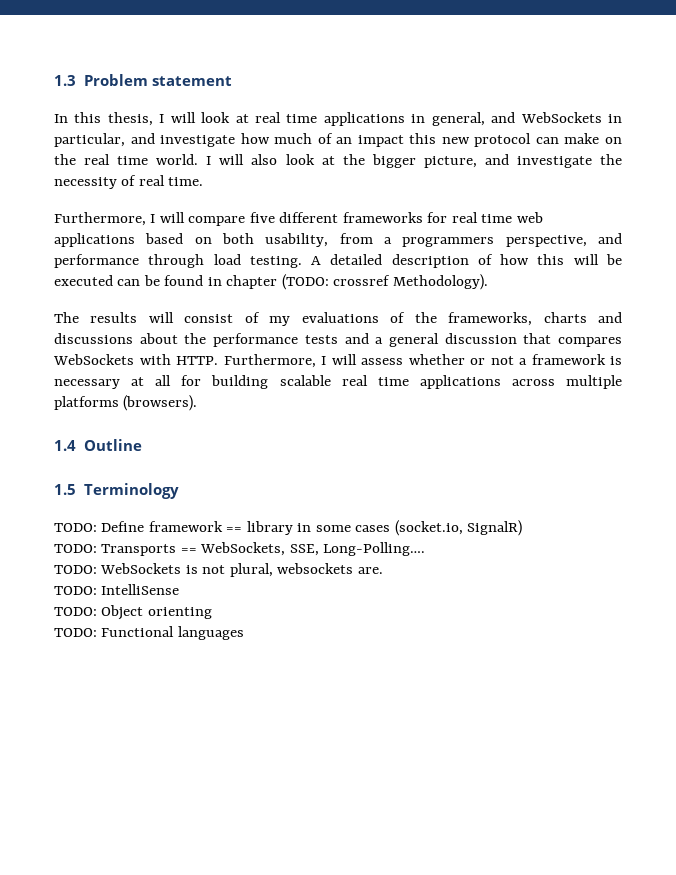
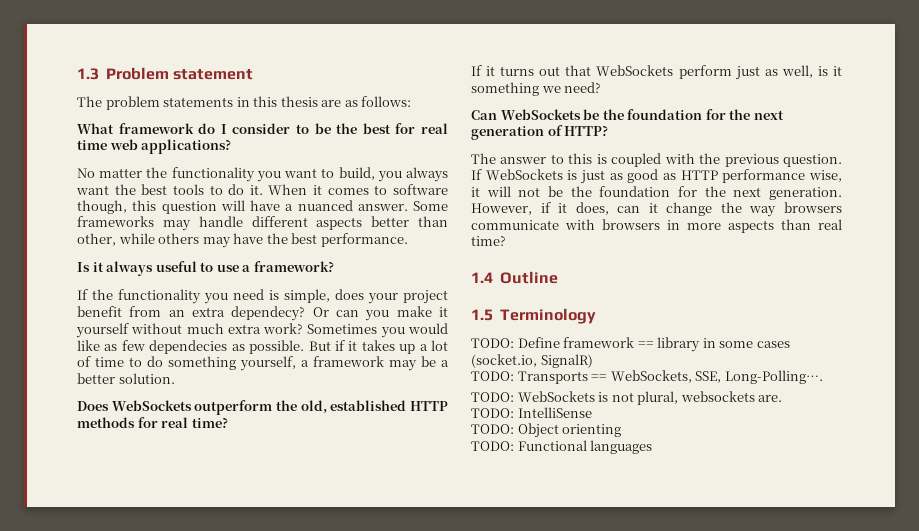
[54,112,623,126] [54,133,623,147] [54,154,622,168] [54,175,204,189] [54,212,543,226] [54,233,622,247] [54,254,622,268] [54,274,488,290] [54,312,622,326] [54,333,622,347] [53,354,622,368] [54,375,623,389] [54,395,198,411] In this thesis, I will look at real time applications in general, and WebSockets in particular, and investigate how much of an impact this new protocol can make on the real time world. I will also look at the bigger picture, and investigate the necessity of real time. // Furthermore, I will compare five different frameworks for real time web applications based on both usability, from a programmers perspective, and performance through load testing. A detailed description of how this will be executed can be found in chapter (TODO: crossref Methodology). // The results will consist of my evaluations of the frameworks, charts and discussions about the performance tests and a general discussion that compares WebSockets with HTTP. Furthermore, I will assess whether or not a framework is necessary at all for building scalable real time applications across multiple platforms (browsers). -> [77,96,412,110] [77,123,449,134] [77,139,232,154] [77,167,448,182] [76,184,448,195] [77,200,448,214] [77,216,448,231] [77,233,408,248] [77,261,334,276] [77,289,448,304] [77,306,448,321] [76,323,448,338] [77,340,449,354] [77,356,449,371] [77,373,175,384] [77,400,448,415] [77,417,228,428] [471,65,842,80] [471,82,602,96] [471,109,784,120] [471,125,609,140] [471,153,842,167] [471,169,842,184] [471,186,842,200] [471,202,842,217] [471,219,842,233] [471,236,506,246] The problem statements in this thesis are as follows: // What framework do I consider to be the best for real time web applications? // No matter the functionality you want to build, you always want the best tools to do it. When it comes to software though, this question will have a nuanced answer. Some frameworks may handle different aspects better than other, while others may have the best performance. // Is it always useful to use a framework? // If the functionality you need is simple, does your project benefit from an extra dependecy? Or can you make it yourself without much extra work? Sometimes you would like as few dependecies as possible. But if it takes up a lot of time to do something yourself, a framework may be a better solution. // Does WebSockets outperform the old, established HTTP methods for real time? // If it turns out that WebSockets perform just as well, is it something we need? // Can WebSockets be the foundation for the next generation of HTTP? // The answer to this is coupled with the previous question. If WebSockets is just as good as HTTP performance wise, it will not be the foundation for the next generation. However, if it does, can it change the way browsers communicate with browsers in more aspects than real time?

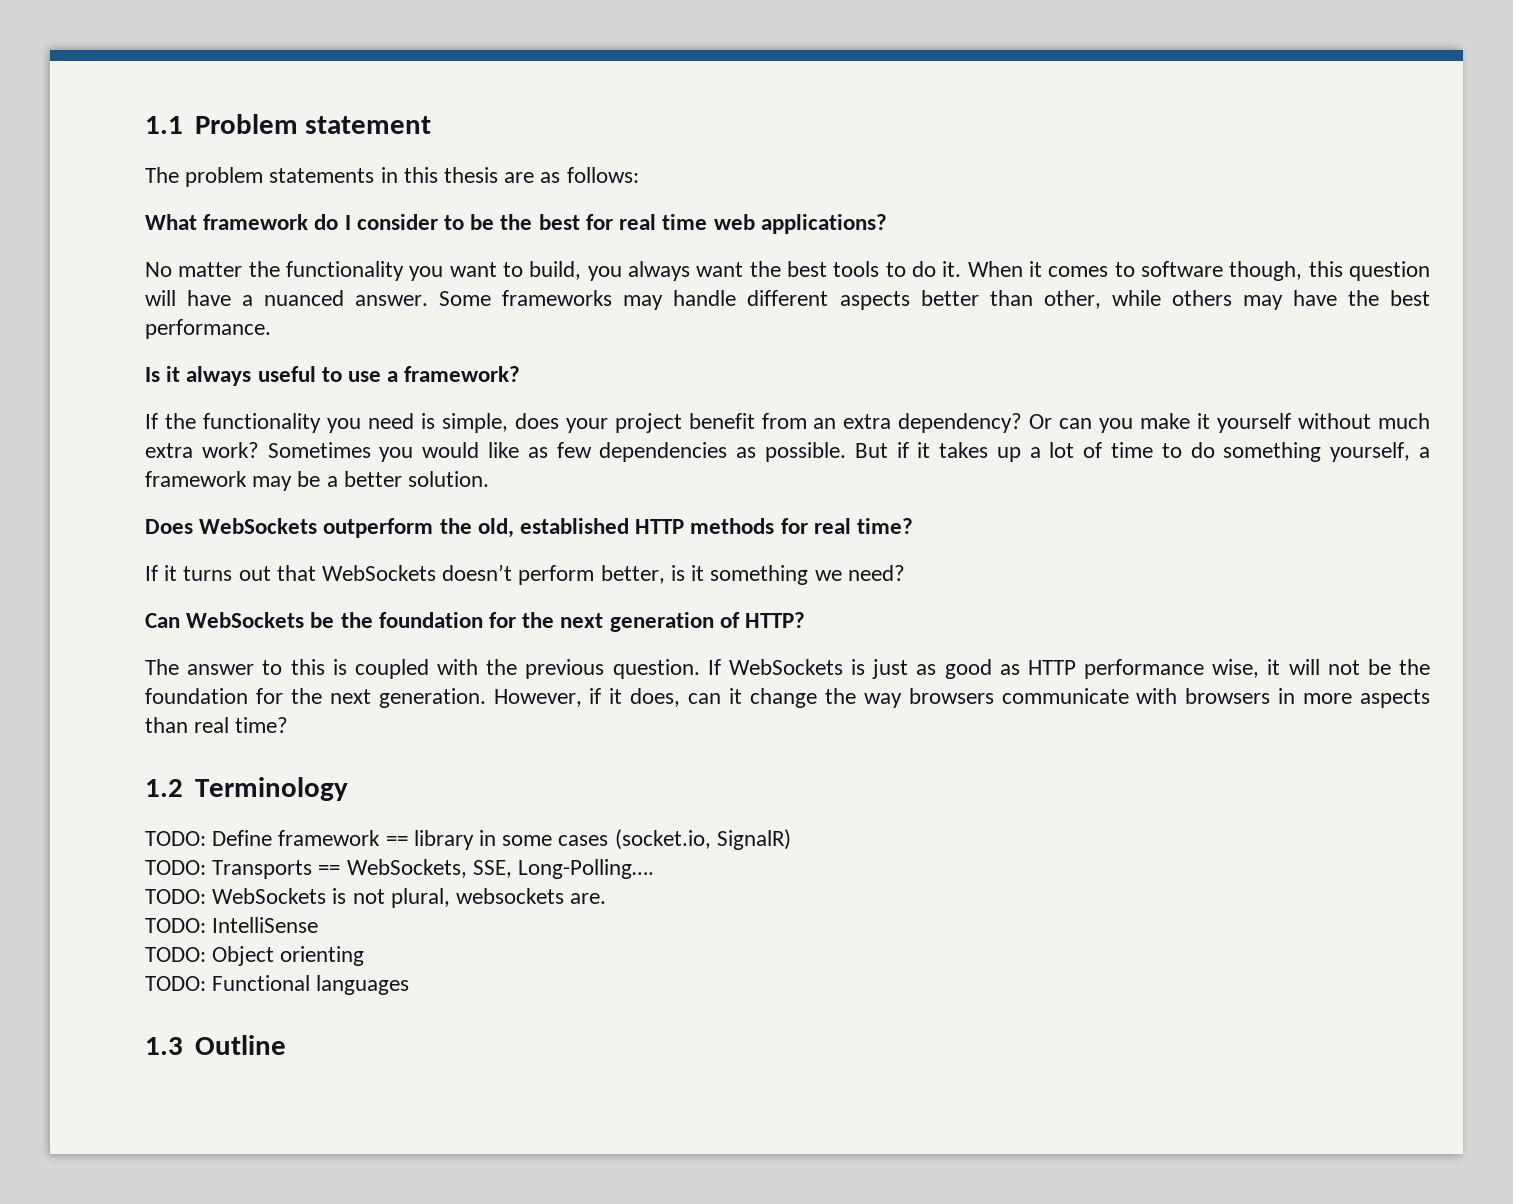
[77,68,99,80] 1.3 -> [145,116,183,134] 1.1
[231,306,306,321] dependecy? -> [898,413,1023,433] dependency?
[149,340,228,354] dependecies -> [599,442,728,462] dependencies
[678,65,813,80] perform just as well, -> [442,564,665,585] doesn’t perform better,
[471,271,558,284] [471,309,493,321] 1.4 Outline // 1.5 -> [145,779,183,797] 1.2
(653, 447) none -> [145,1035,286,1055] // 1.3 Outline

